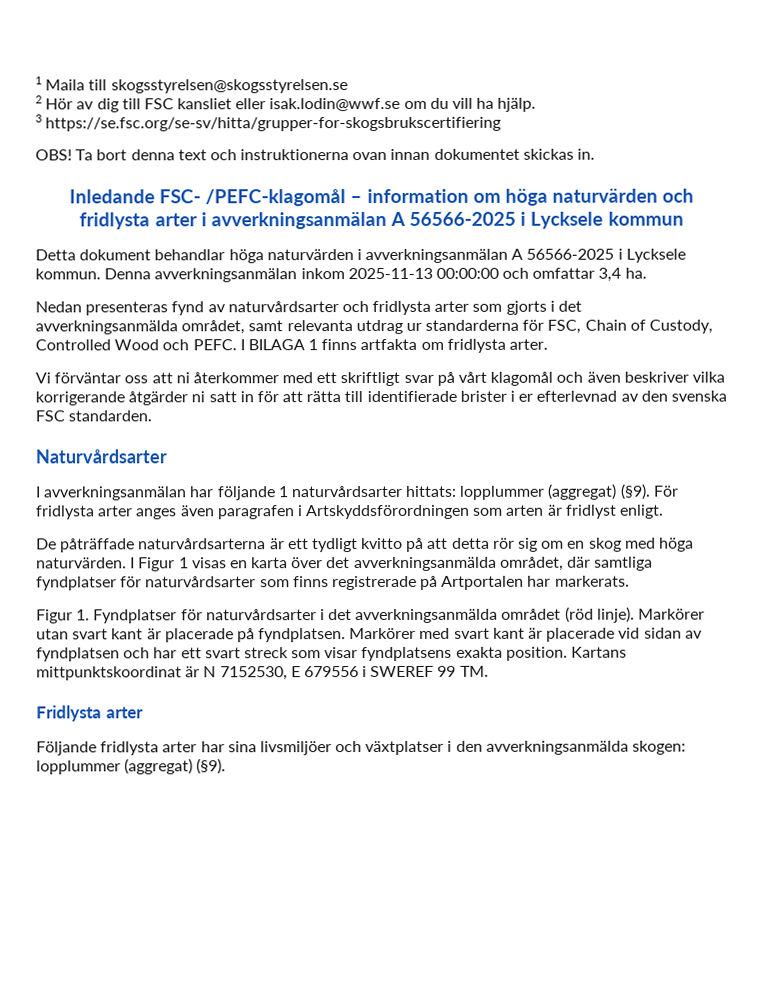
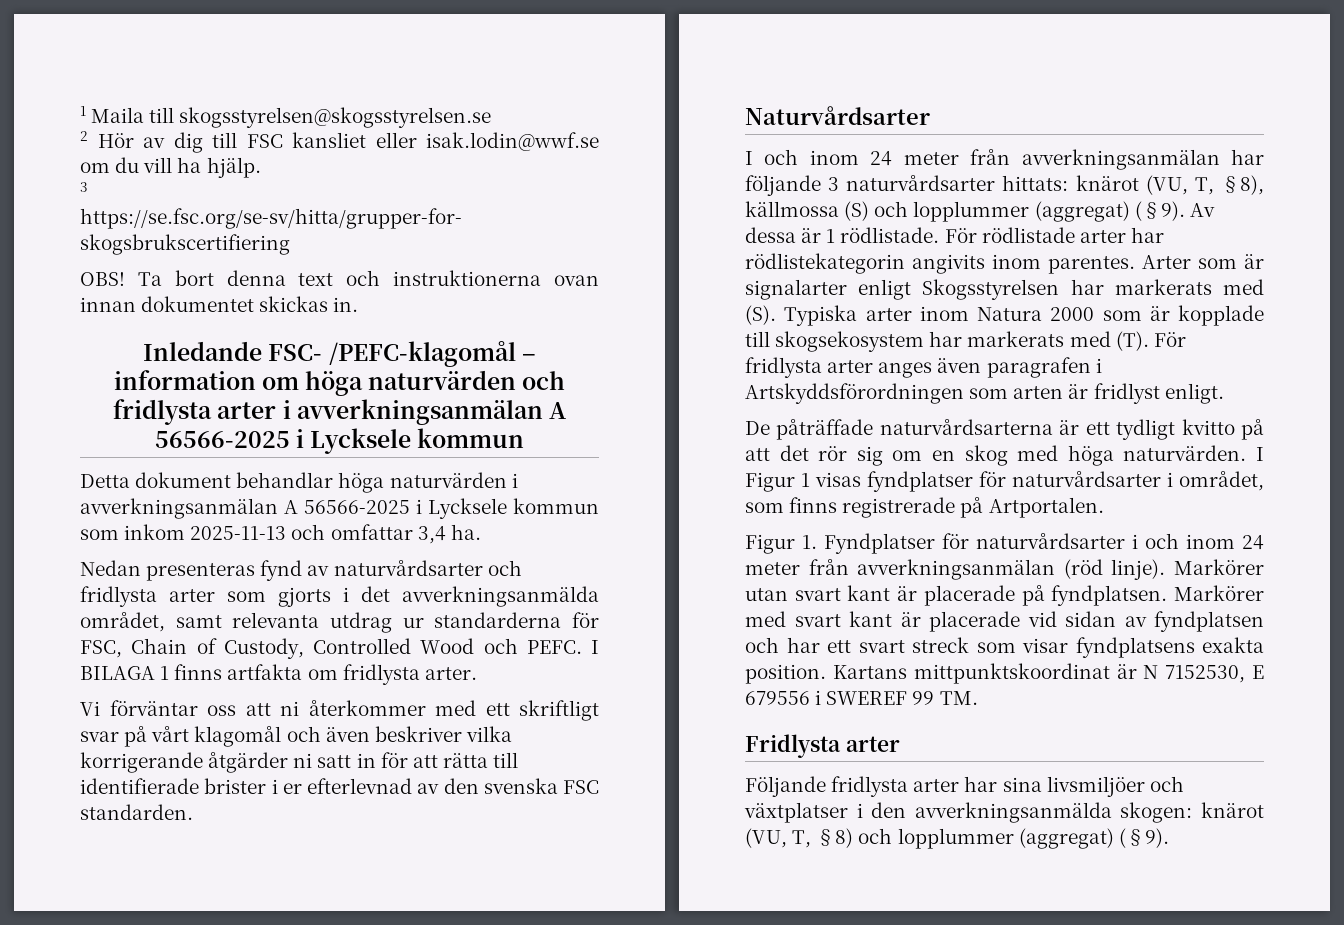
[35,268,298,283] kommun. Denna avverkningsanmälan -> [513,498,599,514] [80,529,119,540] kommun som
[435,267,499,279] 00:00:00 -> (287, 533) none
(40, 492) none -> [764,149,1011,166] och inom 24 meter från
[277,486,288,498] 1 -> [828,177,840,191] 3
[459,483,651,500] lopplummer (aggregat) (§9). -> [1075,175,1264,195] [745,201,1215,222] [745,227,1164,243] [745,253,1264,274] [745,279,1264,300] [745,305,1264,326] [745,331,1149,352] knärot (VU, T, §8), källmossa (S) och lopplummer (aggregat) (§9). Av dessa är 1 rödlistade. För rödlistade arter har rödlistekategorin angivits inom parentes. Arter som är signalarter enligt Skogsstyrelsen har markerats med (S). Typiska arter inom Natura 2000 som är kopplade till skogsekosystem har markerats med (T).
[451,537,490,549] detta -> [779,445,809,461] det
[229,556,654,572] en karta över det avverkningsanmälda området, där samtliga -> (861, 479) none
(257, 582) none -> [1167,471,1264,491] i området,
[441,575,630,590] Artportalen har markerats. -> [988,497,1104,518] Artportalen.
[328,608,562,624] det avverkningsanmälda området -> [1145,533,1264,550] [745,559,1056,580] och inom 24 meter från avverkningsanmälan
(687, 747) none -> [1201,802,1264,818] [745,828,893,848] knärot (VU, T, §8) och

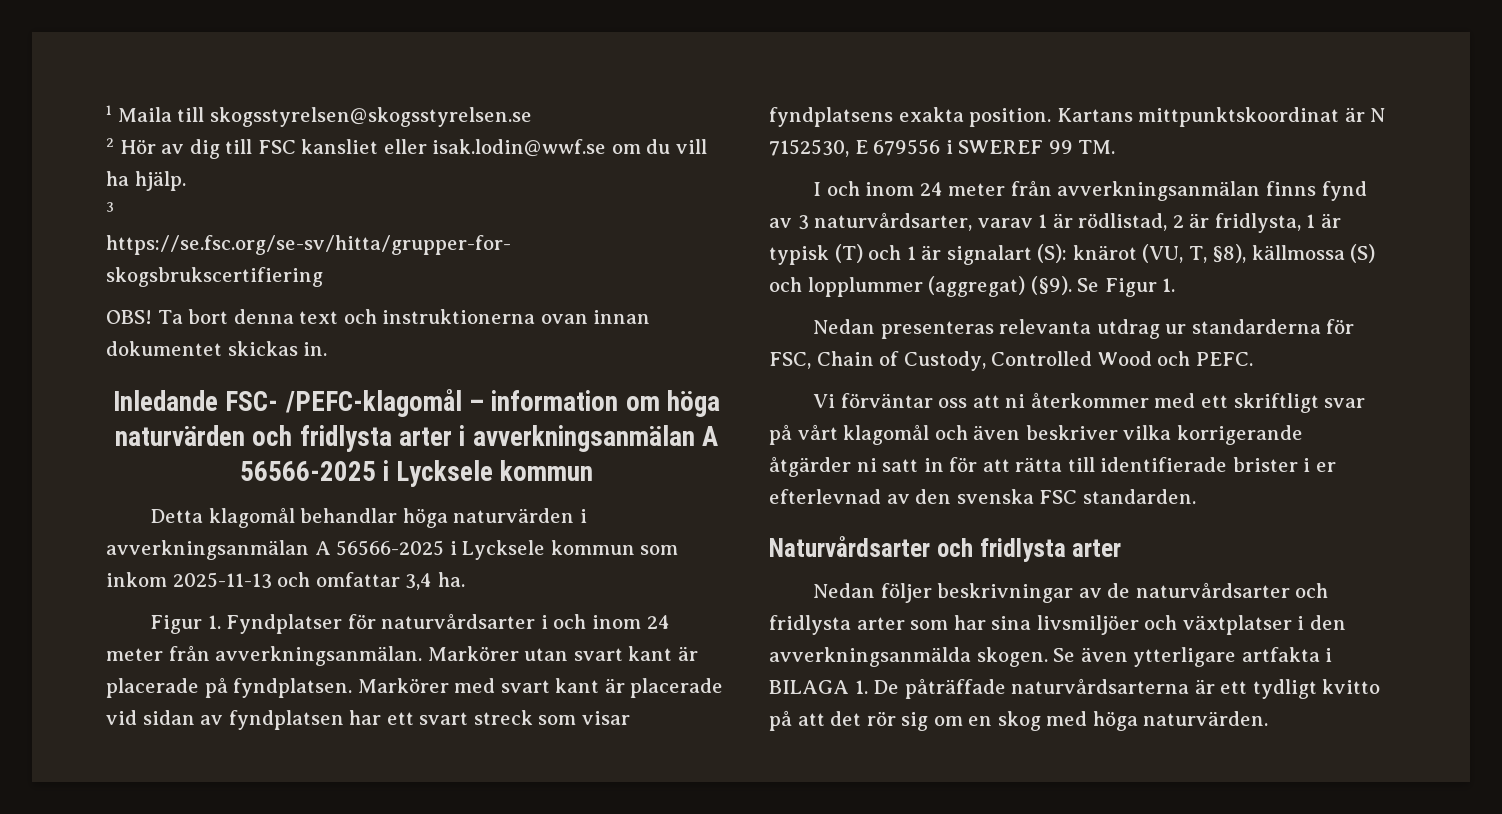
[135,472,232,488] dokument -> [208,507,295,528] klagomål
[80,560,522,581] [80,586,599,607] [80,612,222,632] Nedan presenteras fynd av naturvårdsarter och fridlysta arter som gjorts i det avverkningsanmälda området, samt -> [150,613,670,634] [106,645,698,666] [106,677,724,698] [106,710,630,730] [769,107,1386,127] [769,139,1116,157] [813,180,1367,201] [769,212,1341,233] [769,244,1376,265] [769,276,1176,297] [813,319,994,339] Figur 1. Fyndplatser för naturvårdsarter i och inom 24 meter från avverkningsanmälan. Markörer utan svart kant är placerade på fyndplatsen. Markörer med svart kant är placerade vid sidan av fyndplatsen har ett svart streck som visar fyndplatsens exakta position. Kartans mittpunktskoordinat är N 7152530, E 679556 i SWEREF 99 TM. // I och inom 24 meter från avverkningsanmälan finns fynd av 3 naturvårdsarter, varav 1 är rödlistad, 2 är fridlysta, 1 är typisk (T) och 1 är signalart (S): knärot (VU, T, §8), källmossa (S) och lopplummer (aggregat) (§9). Se Figur 1. // Nedan presenteras
[591,640,599,654] [80,664,477,685] I BILAGA 1 finns artfakta om fridlysta arter. -> (1253, 359) none
[745,149,1264,170] [745,175,1264,196] [745,201,1215,222] [745,227,1164,243] [745,253,1264,274] [745,279,1264,300] [745,305,1264,326] [745,331,1186,352] [745,357,1102,378] [745,383,1224,404] // I och inom 24 meter från avverkningsanmälan har följande 3 naturvårdsarter hittats: knärot (VU, T, §8), källmossa (S) och lopplummer (aggregat) (§9). Av dessa är 1 rödlistade. För rödlistade arter har rödlistekategorin angivits inom parentes. Arter som är signalarter enligt Skogsstyrelsen har markerats med (S). Typiska arter inom Natura 2000 som är kopplade till skogsekosystem har markerats med (T). För fridlysta arter anges även paragrafen i Artskyddsförordningen som arten är fridlyst enligt. // -> [936,538,1122,562] [813,582,1329,603] [769,615,1346,635] [769,647,1333,667] [769,680,868,694] och fridlysta arter // Nedan följer beskrivningar av de naturvårdsarter och fridlysta arter som har sina livsmiljöer och växtplatser i den avverkningsanmälda skogen. Se även ytterligare artfakta i BILAGA 1.
[1256,447,1264,461] [745,471,1264,492] [745,497,1104,518] [745,533,1264,554] [745,559,1264,580] [745,585,1264,606] [745,611,1264,632] [745,637,1264,658] [745,663,1264,684] [745,690,978,705] [745,734,900,758] [745,776,1184,797] [744,802,1264,823] [745,828,1169,849] I Figur 1 visas fyndplatser för naturvårdsarter i området, som finns registrerade på Artportalen. // Figur 1. Fyndplatser för naturvårdsarter i och inom 24 meter från avverkningsanmälan (röd linje). Markörer utan svart kant är placerade på fyndplatsen. Markörer med svart kant är placerade vid sidan av fyndplatsen och har ett svart streck som visar fyndplatsens exakta position. Kartans mittpunktskoordinat är N 7152530, E 679556 i SWEREF 99 TM. // Fridlysta arter // Följande fridlysta arter har sina livsmiljöer och växtplatser i den avverkningsanmälda skogen: knärot (VU, T, §8) och lopplummer (aggregat) (§9). -> (1269, 718) none

